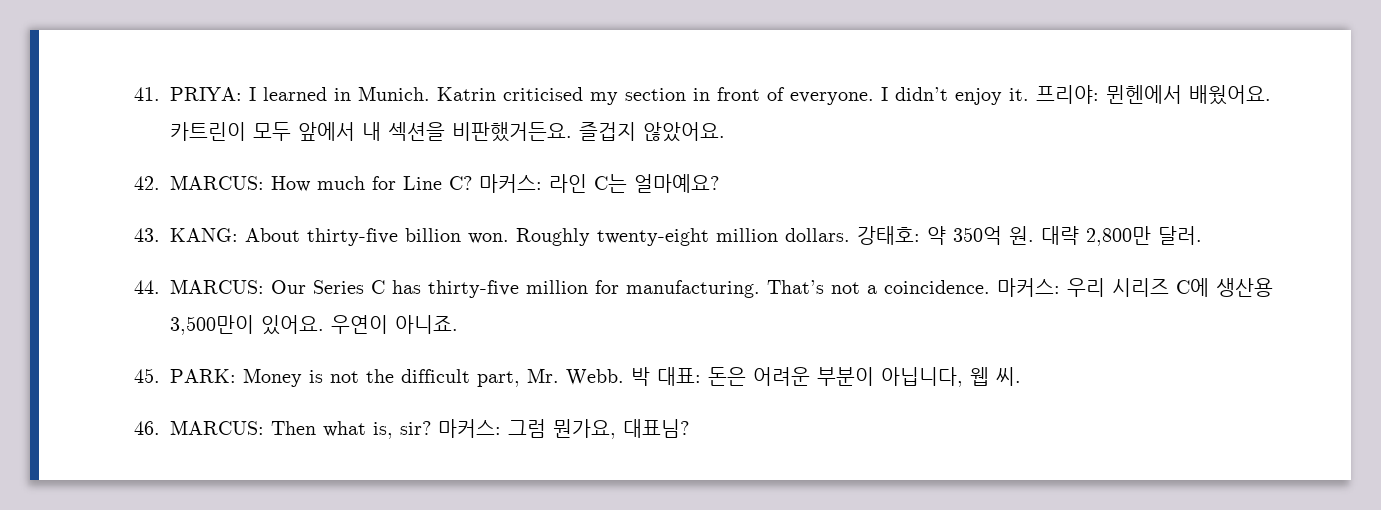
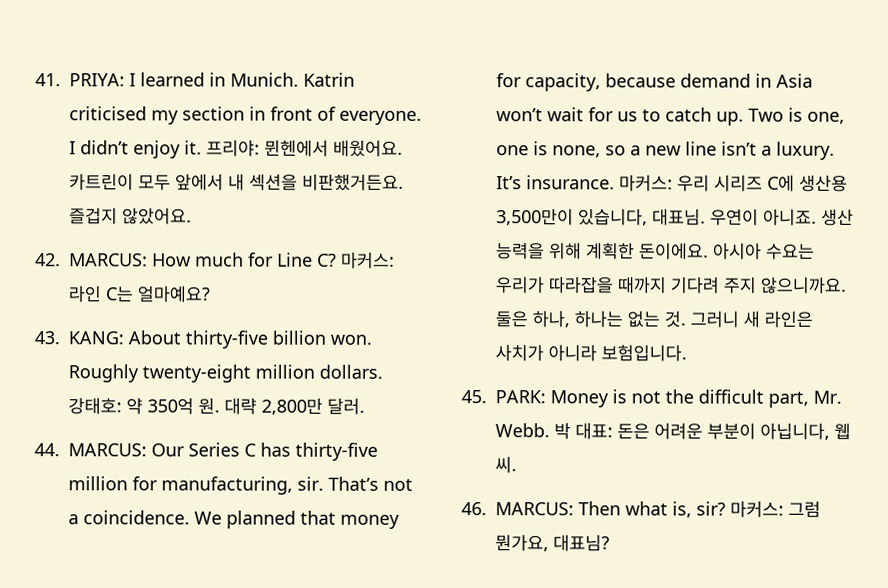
[626,280,760,298] manufacturing. -> [161,476,324,495] manufacturing, sir.
(990, 287) none -> [194,510,400,529] [496,73,813,92] [496,107,845,126] [496,141,835,160] [496,175,615,190] We planned that money for capacity, because demand in Asia won’t wait for us to catch up. Two is one, one is none, so a new line isn’t a luxury. It’s insurance.
[261,315,324,335] 있어요. -> [578,208,706,226] 있습니다, 대표님.
(458, 324) none -> [821,208,854,226] [496,242,815,260] [496,276,847,294] [495,310,813,328] [495,344,687,362] 생산 능력을 위해 계획한 돈이에요. 아시아 수요는 우리가 따라잡을 때까지 기다려 주지 않으니까요. 둘은 하나, 하나는 없는 것. 그러니 새 라인은 사치가 아니라 보험입니다.

